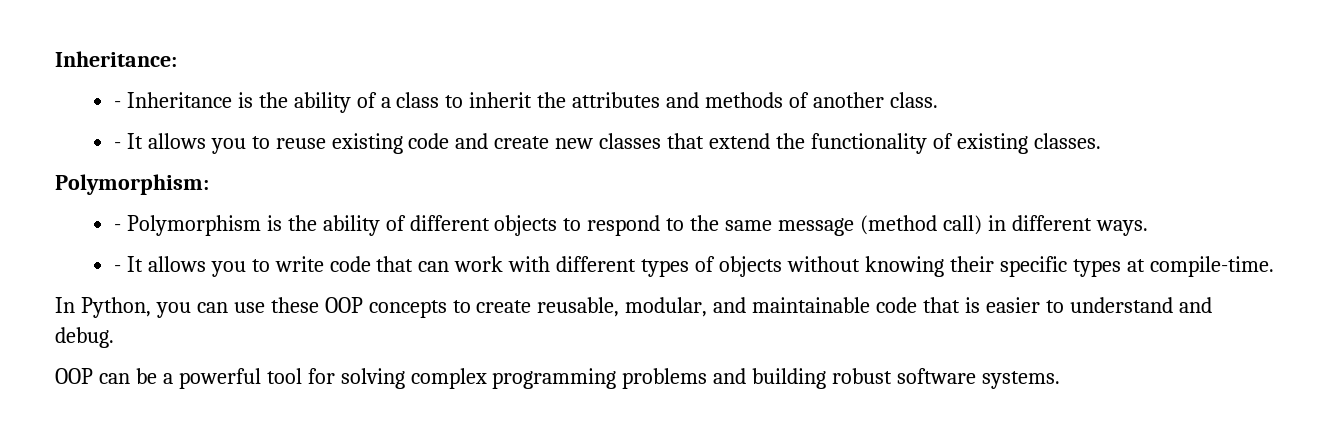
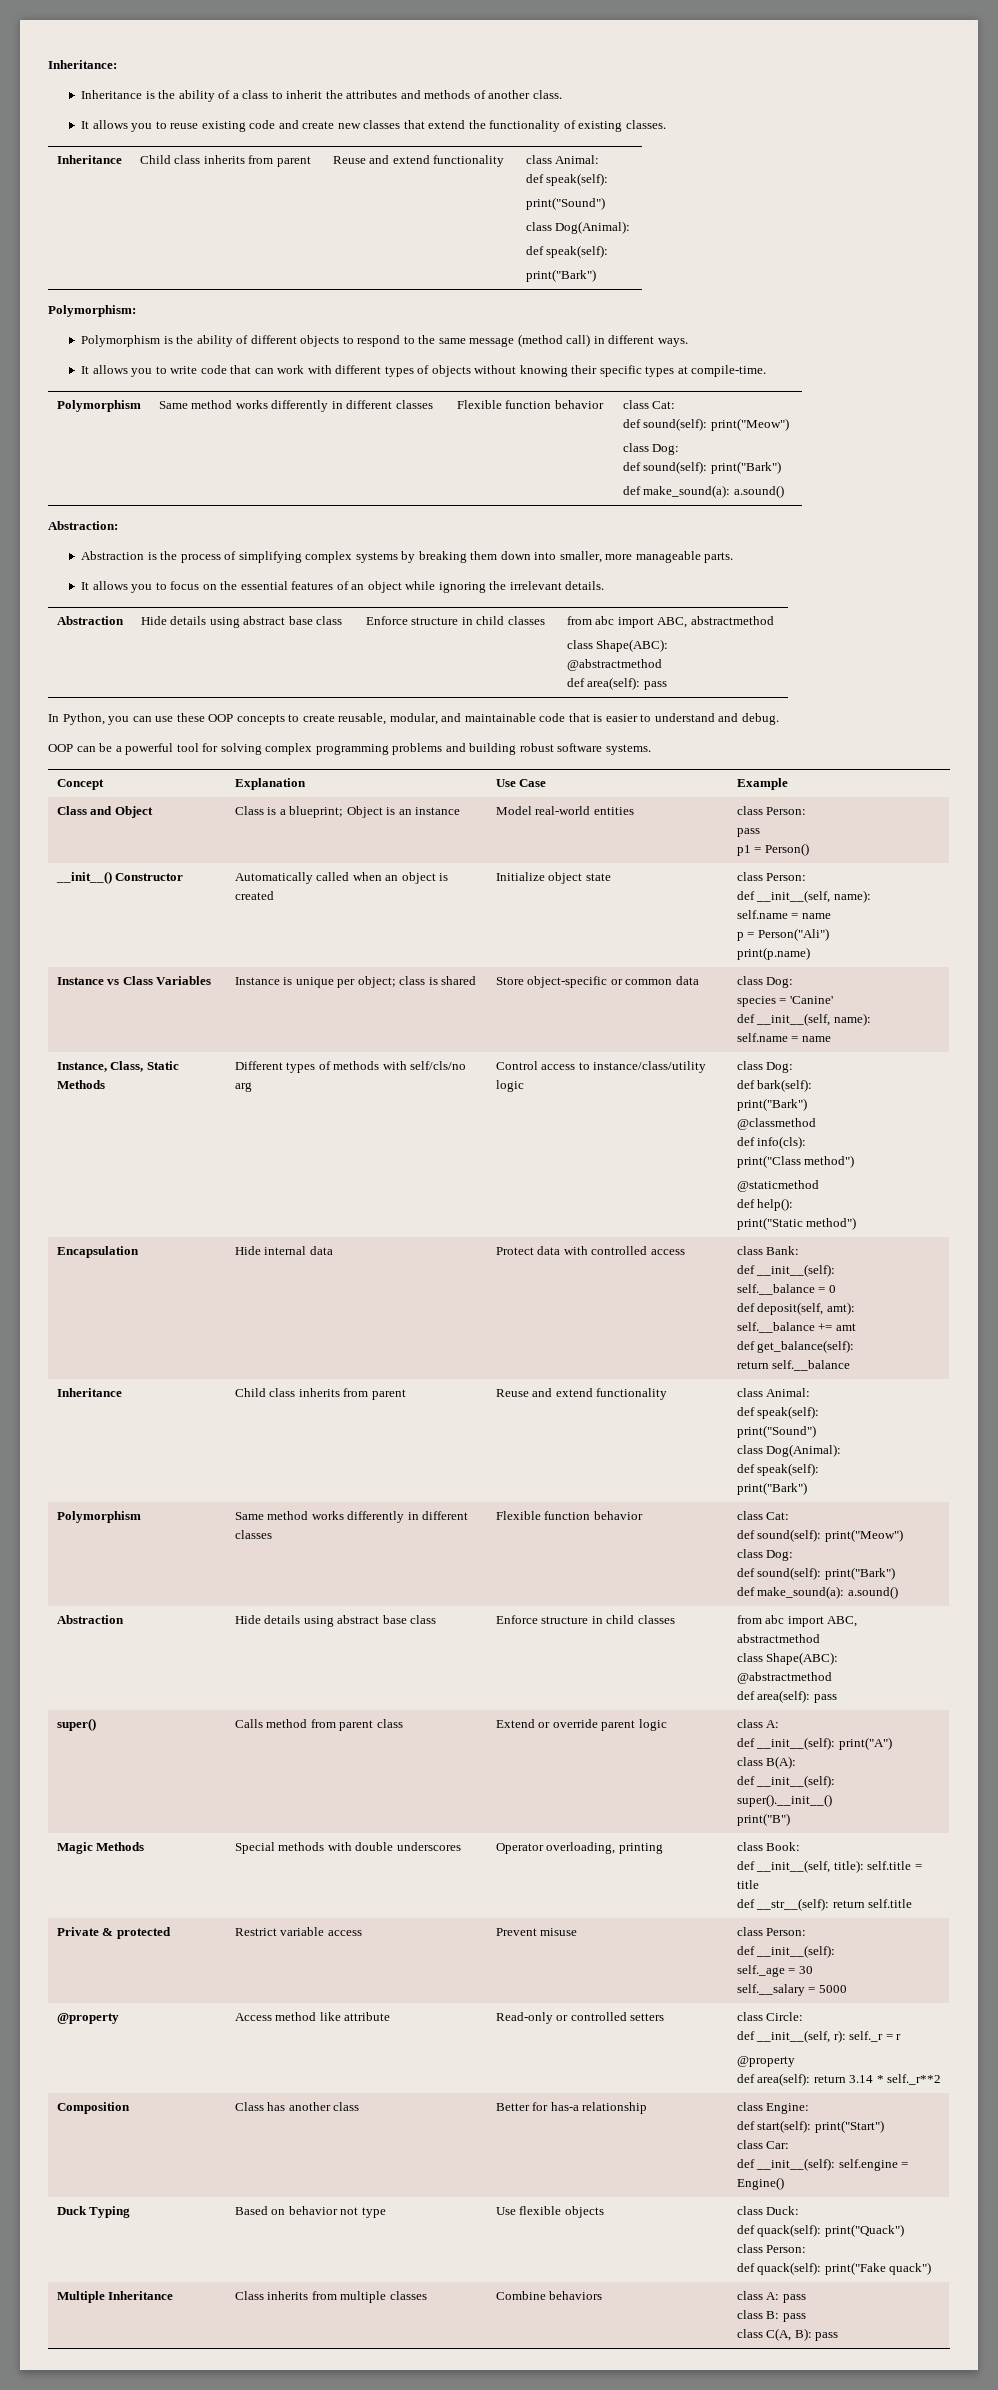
[113,101,121,108] - -> (117, 64) none
[113,142,121,149] - -> (562, 94) none
(1101, 141) none -> [56,155,122,164] [139,155,311,167] [332,155,505,167] [525,155,600,164] [525,173,609,186] [525,197,605,210] [525,221,631,234] [525,245,609,258] [525,269,596,282] // Inheritance | Child class inherits from parent | Reuse and extend functionality | class Animal: // def speak(self): // print("Sound") // class Dog(Animal): // def speak(self): // print("Bark")
[113,224,121,231] - -> (136, 311) none
[113,265,121,272] - -> (688, 342) none
(1274, 266) none -> [56,400,141,412] [158,400,433,412] [456,400,604,409] [622,400,676,409] [622,418,789,431] [622,443,680,455] [622,461,781,474] [622,485,784,498] [48,521,118,530] [81,551,734,563] [81,581,605,593] [56,616,124,625] [140,616,343,628] [365,616,545,625] [566,616,774,628] [566,639,669,652] [566,659,662,671] [566,677,667,690] // Polymorphism | Same method works differently in different classes | Flexible function behavior | class Cat: // def sound(self): print("Meow") // class Dog: // def sound(self): print("Bark") // def make_sound(a): a.sound() // Abstraction: // Abstraction is the process of simplifying complex systems by breaking them down into smaller, more manageable parts. // It allows you to focus on the essential features of an object while ignoring the irrelevant details. // Abstraction | Hide details using abstract base class | Enforce structure in child classes | from abc import ABC, abstractmethod // class Shape(ABC): // @abstractmethod // def area(self): pass
(1061, 380) none -> [56,779,104,790] [234,778,306,790] [495,779,547,787] [736,778,788,790] [56,806,153,818] [234,806,461,818] [495,806,634,815] [736,806,807,815] [736,828,760,837] [736,843,809,856] [55,871,184,884] [234,872,449,884] [234,891,274,900] [495,872,611,884] [736,872,807,881] [736,890,871,903] [736,910,831,919] [736,928,829,941] [736,947,810,960] [56,976,212,985] [234,976,477,988] [495,976,699,988] [736,976,794,988] [736,996,833,1007] [736,1013,871,1026] [736,1033,831,1042] [56,1061,179,1072] [56,1080,105,1089] [234,1061,467,1073] [234,1082,252,1092] [495,1061,707,1073] [495,1080,524,1092] [736,1061,794,1073] [736,1079,813,1092] [736,1098,807,1111] [736,1118,816,1130] [736,1136,807,1149] [736,1155,855,1168] [736,1180,819,1192] [736,1198,794,1211] [736,1217,857,1230] [56,1246,139,1258] [234,1246,333,1255] [495,1246,685,1255] [736,1246,800,1255] [736,1264,836,1277] [736,1284,836,1295] [736,1302,855,1315] [736,1322,856,1333] [736,1340,855,1353] [736,1360,851,1371] [56,1388,122,1397] [234,1388,406,1400] [495,1388,668,1400] [736,1388,811,1397] [736,1406,820,1419] [736,1425,816,1438] [736,1444,842,1457] [736,1463,820,1476] [736,1482,807,1495] [56,1511,141,1523] [234,1511,469,1523] [234,1530,272,1539] [495,1511,643,1520] [736,1511,790,1520] [736,1529,903,1542] [736,1549,794,1561] [736,1567,895,1580] [736,1586,898,1599] [56,1615,124,1624] [234,1615,437,1627] [495,1615,675,1624] [736,1615,858,1627] [736,1634,820,1643] [736,1652,839,1665] [736,1672,832,1684] [736,1690,837,1703] [56,1718,96,1731] [234,1719,403,1731] [495,1719,667,1731] [736,1719,780,1728] [736,1737,892,1750] [736,1756,797,1769] [736,1775,836,1788] [736,1794,832,1807] [736,1813,790,1826] [56,1842,145,1854] [234,1842,461,1854] [495,1842,663,1854] [736,1842,801,1851] [736,1860,922,1873] [736,1880,759,1889] [736,1898,913,1911] [56,1927,171,1939] [234,1927,362,1936] [495,1928,578,1936] [736,1927,807,1936] [736,1945,836,1958] [736,1965,813,1977] [736,1984,847,1996] [56,2013,119,2024] [234,2012,391,2021] [495,2012,665,2024] [736,2012,804,2021] [736,2030,902,2043] [736,2056,795,2067] [736,2073,942,2086] [56,2102,130,2114] [234,2102,360,2111] [495,2102,648,2114] [736,2102,810,2114] [736,2120,884,2133] [736,2140,790,2149] [736,2158,909,2171] [736,2177,784,2190] [56,2206,131,2218] [234,2206,386,2218] [495,2206,604,2218] [736,2206,800,2215] [736,2224,904,2237] [736,2244,807,2253] [736,2262,932,2275] [56,2291,174,2303] [234,2291,427,2303] [495,2291,603,2300] [736,2291,806,2303] [736,2310,806,2322] [736,2328,839,2341] // Concept | Explanation | Use Case | Example // Class and Object | Class is a blueprint; Object is an instance | Model real-world entities | class Person: // pass // p1 = Person() // __init__() Constructor | Automatically called when an object is created | Initialize object state | class Person: // def __init__(self, name): // self.name = name // p = Person("Ali") // print(p.name) // Instance vs Class Variables | Instance is unique per object; class is shared | Store object-specific or common data | class Dog: // species = 'Canine' // def __init__(self, name): // self.name = name // Instance, Class, Static Methods | Different types of methods with self/cls/no arg | Control access to instance/class/utility logic | class Dog: // def bark(self): // print("Bark") // @classmethod // def info(cls): // print("Class method") // @staticmethod // def help(): // print("Static method") // Encapsulation | Hide internal data | Protect data with controlled access | class Bank: // def __init__(self): // self.__balance = 0 // def deposit(self, amt): // self.__balance += amt // def get_balance(self): // return self.__balance // Inheritance | Child class inherits from parent | Reuse and extend functionality | class Animal: // def speak(self): // print("Sound") // class Dog(Animal): // def speak(self): // print("Bark") // Polymorphism | Same method works differently in different classes | Flexible function behavior | class Cat: // def sound(self): print("Meow") // class Dog: // def sound(self): print("Bark") // def make_sound(a): a.sound() // Abstraction | Hide details using abstract base class | Enforce structure in child classes | from abc import ABC, abstractmethod // class Shape(ABC): // @abstractmethod // def area(self): pass // super() | Calls method from parent class | Extend or override parent logic | class A: // def __init__(self): print("A") // class B(A): // def __init__(self): // super().__init__() // print("B") // Magic Methods | Special methods with double underscores | Operator overloading, printing | class Book: // def __init__(self, title): self.title = title // def __str__(self): return self.title // Private & protected | Restrict variable access | Prevent misuse | class Person: // def __init__(self): // self._age = 30 // self.__salary = 5000 // @property | Access method like attribute | Read-only or controlled setters | class Circle: // def __init__(self, r): self._r = r // @property // def area(self): return 3.14 * self._r**2 // Composition | Class has another class | Better for has-a relationship | class Engine: // def start(self): print("Start") // class Car: // def __init__(self): self.engine = Engine() // Duck Typing | Based on behavior not type | Use flexible objects | class Duck: // def quack(self): print("Quack") // class Person: // def quack(self): print("Fake quack") // Multiple Inheritance | Class inherits from multiple classes | Combine behaviors | class A: pass // class B: pass // class C(A, B): pass

